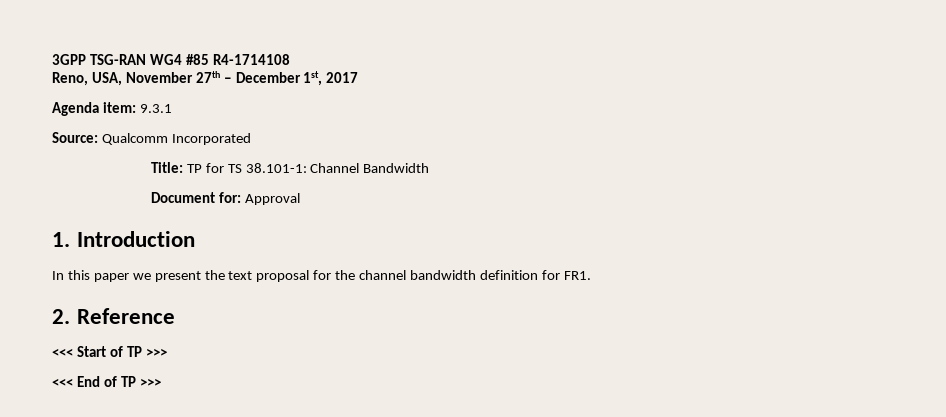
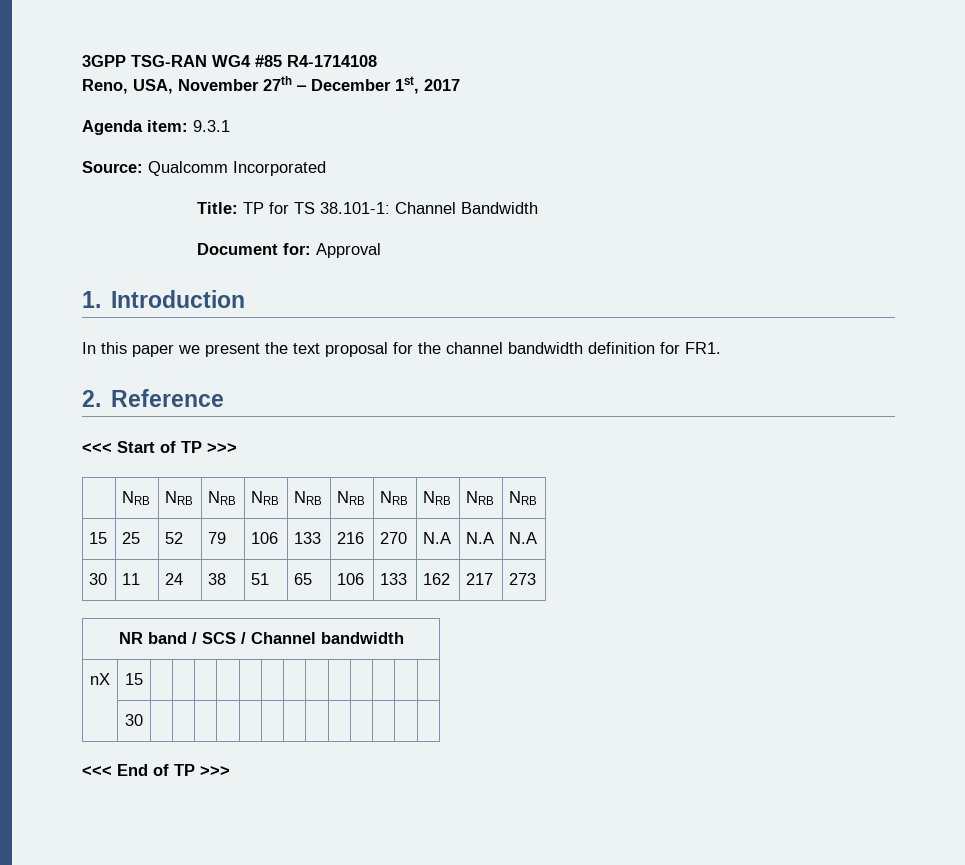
(167, 352) none -> [122,491,151,505] [165,491,194,505] [208,491,237,505] [251,491,280,505] [294,491,323,505] [337,491,366,505] [380,491,409,505] [423,491,452,505] [466,491,495,505] [509,491,538,505] [89,532,108,544] [122,532,141,544] [165,532,184,544] [208,532,227,544] [251,532,279,544] [294,532,322,544] [337,532,365,544] [380,532,408,544] [423,532,452,544] [466,532,495,544] [509,532,538,544] [89,573,108,585] [122,573,141,585] [165,573,184,585] [208,573,227,585] [251,573,270,585] [294,573,313,585] [337,573,365,585] [380,573,408,585] [423,573,451,585] [466,573,494,585] [509,573,537,585] [118,632,404,644] [90,673,110,685] [125,673,143,685] [125,714,143,726] // | NRB | NRB | NRB | NRB | NRB | NRB | NRB | NRB | NRB | NRB // 15 | 25 | 52 | 79 | 106 | 133 | 216 | 270 | N.A | N.A | N.A // 30 | 11 | 24 | 38 | 51 | 65 | 106 | 133 | 162 | 217 | 273 // NR band / SCS / Channel bandwidth // nX | 15 | | | | | | | | | | | | | // | 30 | | | | | | | | | | | | |

